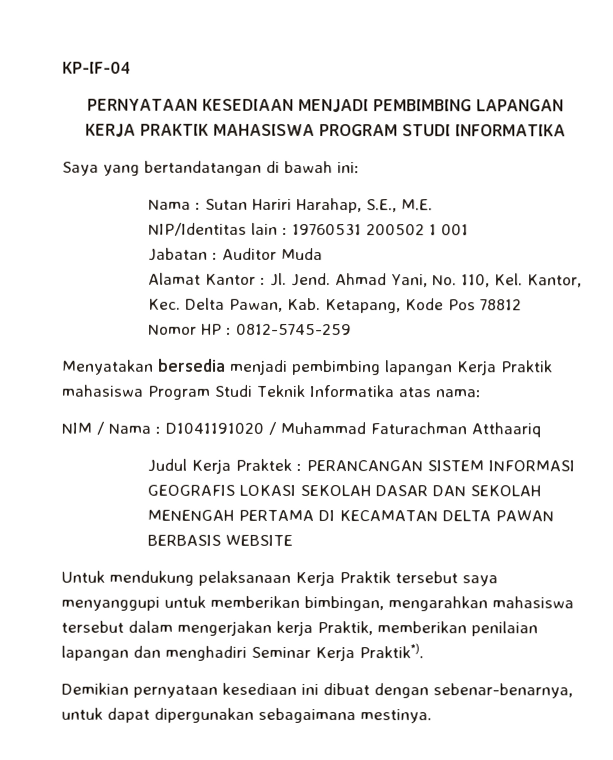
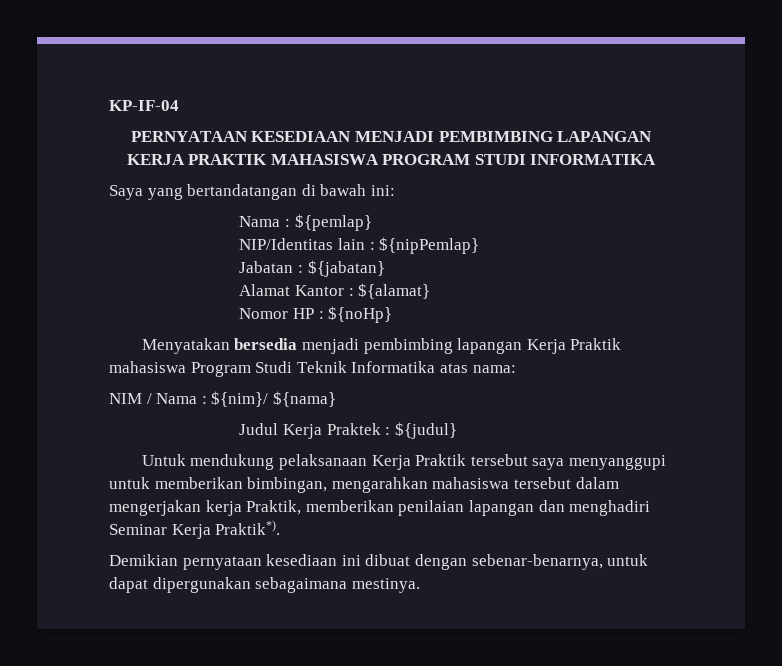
[204,197,433,214] Sutan Hariri Harahap, S.E., M.E. -> [294,214,372,231] ${pemlap}
[291,223,469,236] 19760531 200502 1 001 -> [379,237,480,254] ${nipPemlap}
[221,247,323,261] Auditor Muda -> [307,260,385,277] ${jabatan}
[269,272,582,288] [147,297,522,314] Jl. Jend. Ahmad Yani, No. 110, Kel. Kantor, Kec. Delta Pawan, Kab. Ketapang, Kode Pos 78812 -> [358,283,431,299] ${alamat}
[235,323,352,336] 0812-5745-259 -> [328,306,393,323] ${noHp}
[165,421,541,438] D1041191020 / Muhammad Faturachman Atthaariq -> [211,391,336,407] ${nim}/ ${nama}
[305,459,575,472] [146,484,541,497] [146,509,555,522] [146,534,293,546] PERANCANGAN SISTEM INFORMASI GEOGRAFIS LOKASI SEKOLAH DASAR DAN SEKOLAH MENENGAH PERTAMA DI KECAMATAN DELTA PAWAN BERBASIS WEBSITE -> [394,422,457,439] ${judul}

